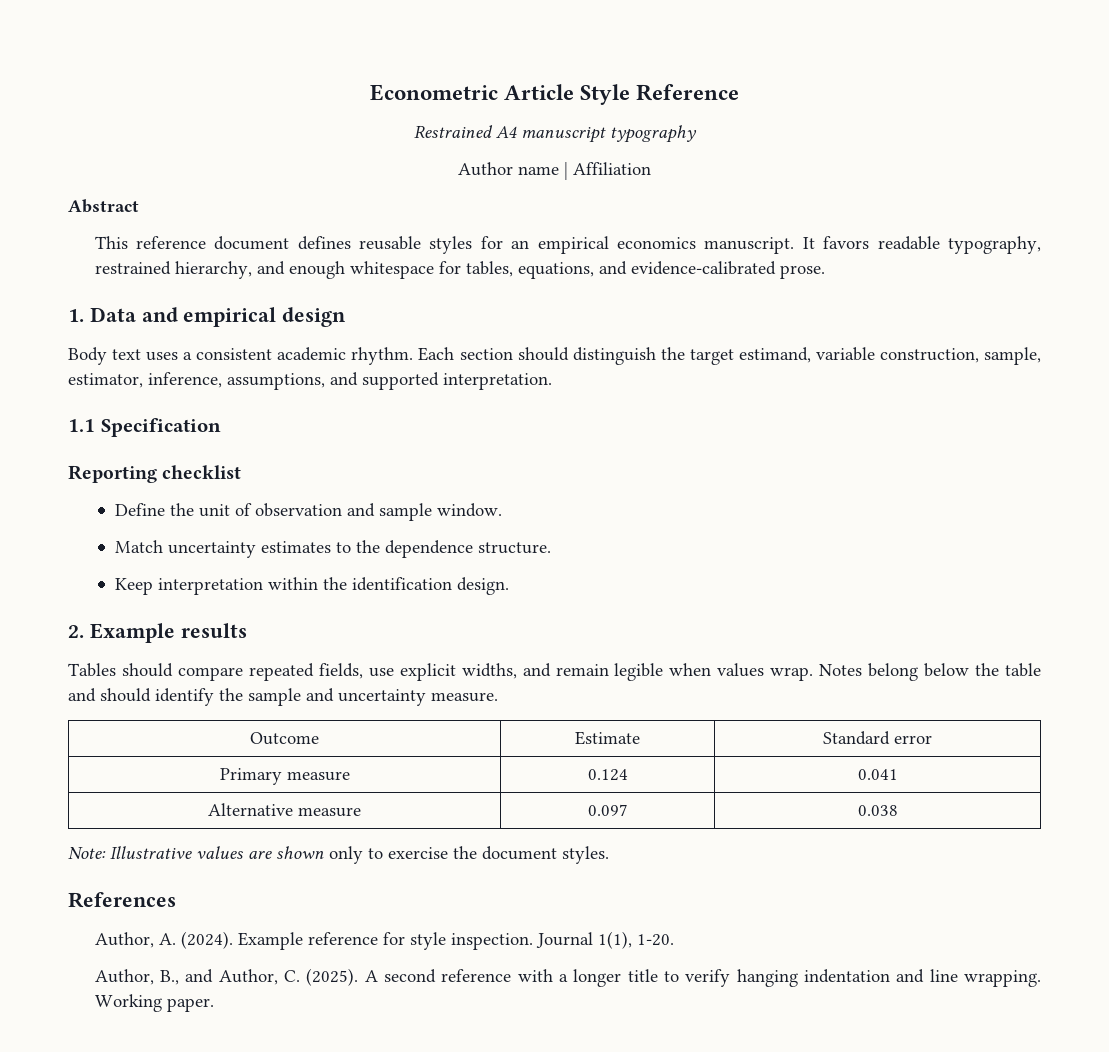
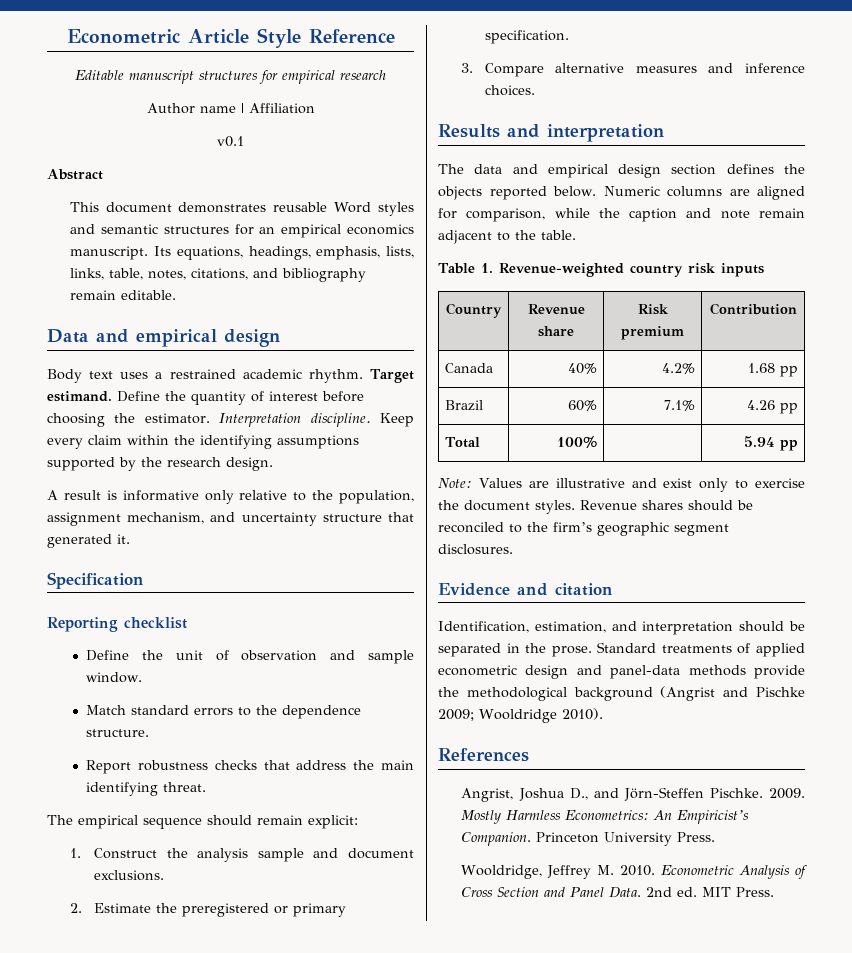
[414,125,697,143] Restrained A4 manuscript typography -> [75,70,386,84] Editable manuscript structures for empirical research
(651, 168) none -> [217,136,244,147] // v0.1
[135,236,473,254] reference document defines reusable styles -> [105,202,414,216] [70,224,229,234] document demonstrates reusable Word styles and semantic structures
[802,236,1041,254] [94,261,825,279] [68,309,84,322] It favors readable typography, restrained hierarchy, and enough whitespace for tables, equations, and evidence-calibrated prose. // 1. -> [154,246,414,260] [70,268,367,282] [70,290,177,300] Its equations, headings, emphasis, lists, links, table, notes, citations, and bibliography remain editable. //
[196,348,273,360] consistent -> [169,369,236,379] restrained
[418,347,1041,365] [68,372,552,390] [68,419,95,432] Each section should distinguish the target estimand, variable construction, sample, estimator, inference, assumptions, and supported interpretation. // 1.1 -> [370,369,415,383] [47,391,364,405] [47,413,414,427] [47,435,359,449] [47,457,273,471] [47,490,414,504] [47,512,414,526] [47,534,130,548] Target estimand. Define the quantity of interest before choosing the estimator. Interpretation discipline. Keep every claim within the identifying assumptions supported by the research design. // A result is informative only relative to the population, assignment mechanism, and uncertainty structure that generated it. //
[167,541,331,558] uncertainty estimates -> [131,705,234,716] standard errors
[114,577,509,595] [68,623,247,643] [68,663,1042,681] [68,688,498,706] [250,732,319,745] [575,731,640,745] [822,731,932,745] [219,768,350,785] [587,769,628,781] [857,769,898,780] [208,803,361,817] [587,804,628,816] [857,805,898,816] [68,846,324,859] Keep interpretation within the identification design. // 2. Example results // Tables should compare repeated fields, use explicit widths, and remain legible when values wrap. Notes belong below the table and should identify the sample and uncertainty measure. // Outcome | Estimate | Standard error // Primary measure | 0.124 | 0.041 // Alternative measure | 0.097 | 0.038 // Note: Illustrative values are shown -> [86,760,415,774] [86,782,207,796] [47,815,358,829] [70,848,414,862] [93,870,164,881] [70,903,346,917] [484,30,569,44] [461,63,805,77] [484,85,535,96] [438,124,664,142] [438,164,805,178] [438,186,805,200] [438,208,805,222] [438,230,576,244] [438,263,764,277] [446,303,502,318] [527,304,585,315] [538,326,574,337] [637,304,669,315] [621,326,684,340] [709,303,797,315] [445,363,494,373] [567,363,597,374] [661,363,695,374] [747,363,798,377] [445,400,484,411] [567,400,597,411] [663,400,695,411] [746,400,798,414] [445,437,481,448] [556,436,597,448] [743,436,798,451] [438,478,693,488] Report robustness checks that address the main identifying threat. // The empirical sequence should remain explicit: // 1. Construct the analysis sample and document exclusions. // 2. Estimate the preregistered or primary specification. // 3. Compare alternative measures and inference choices. // Results and interpretation // The data and empirical design section defines the objects reported below. Numeric columns are aligned for comparison, while the caption and note remain adjacent to the table. // Table 1. Revenue-weighted country risk inputs // Country | Revenue share | Risk premium | Contribution // Canada | 40% | 4.2% | 1.68 pp // Brazil | 60% | 7.1% | 4.26 pp // Total | 100% | | 5.94 pp // Note: Values are illustrative and exist
[68,892,176,908] [94,931,674,950] [94,968,1042,987] [94,994,214,1012] // References // Author, A. (2024). Example reference for style inspection. Journal 1(1), 1-20. // Author, B., and Author, C. (2025). A second reference with a longer title to verify hanging indentation and line wrapping. Working paper. -> [580,500,753,511] [438,522,729,536] [438,544,513,555] [438,583,613,596] [438,621,805,635] [438,642,805,657] [438,665,805,679] [438,686,805,701] [438,708,603,723] [438,748,529,762] [461,787,805,802] [461,810,750,824] [461,832,716,846] [461,865,807,879] [461,887,775,898] Revenue shares should be reconciled to the firm’s geographic segment disclosures. // Evidence and citation // Identification, estimation, and interpretation should be separated in the prose. Standard treatments of applied econometric design and panel-data methods provide the methodological background (Angrist and Pischke 2009; Wooldridge 2010). // References // Angrist, Joshua D., and Jörn-Steffen Pischke. 2009. Mostly Harmless Econometrics: An Empiricist’s Companion. Princeton University Press. // Wooldridge, Jeffrey M. 2010. Econometric Analysis of Cross Section and Panel Data. 2nd ed. MIT Press.

